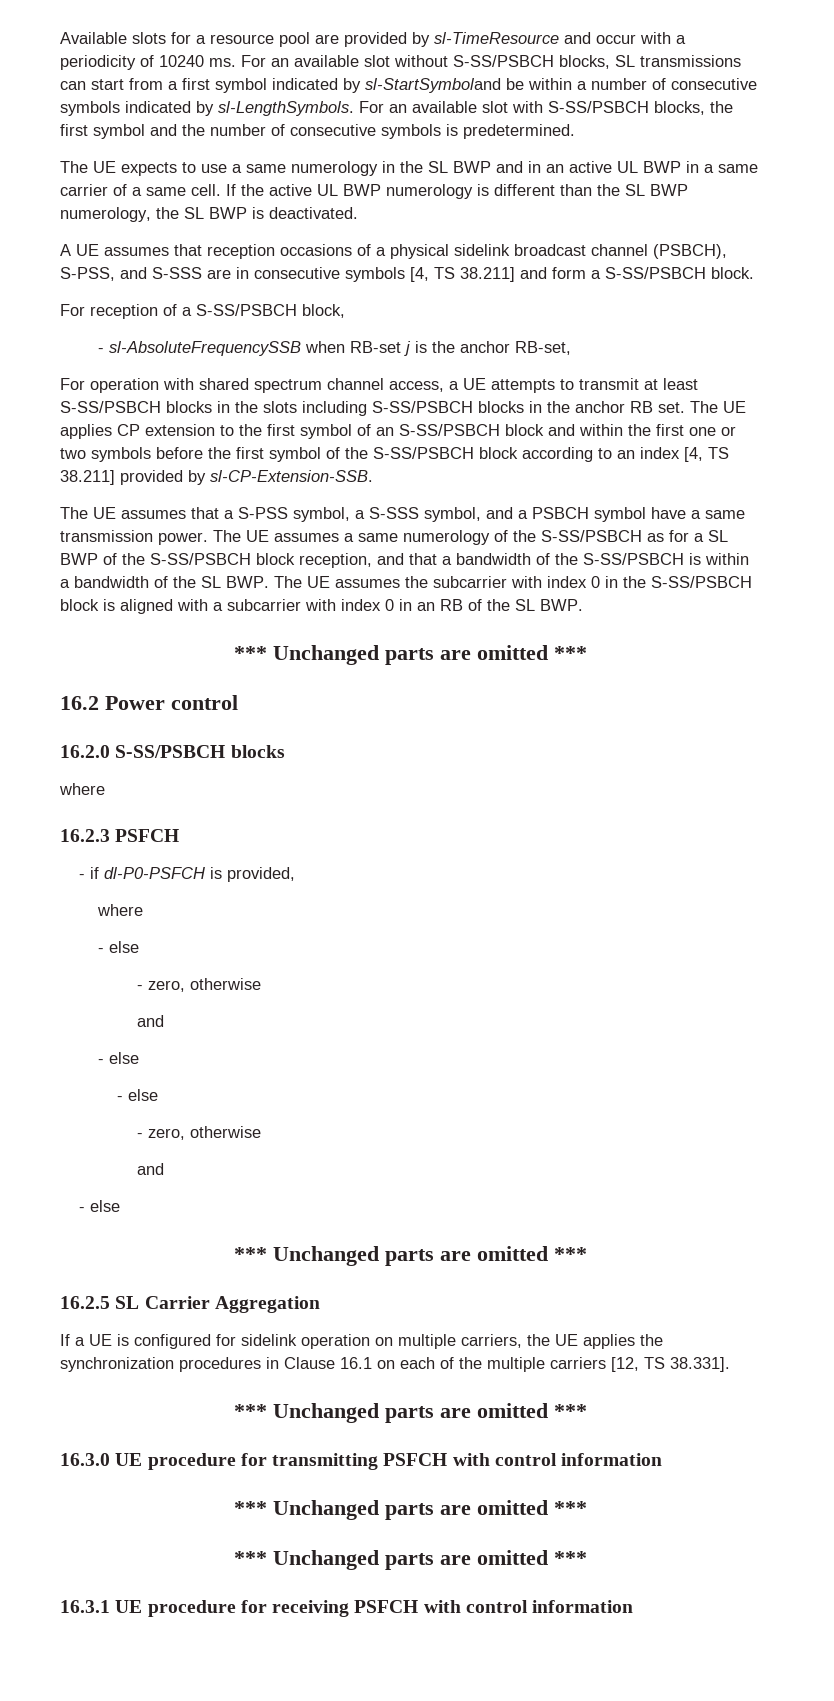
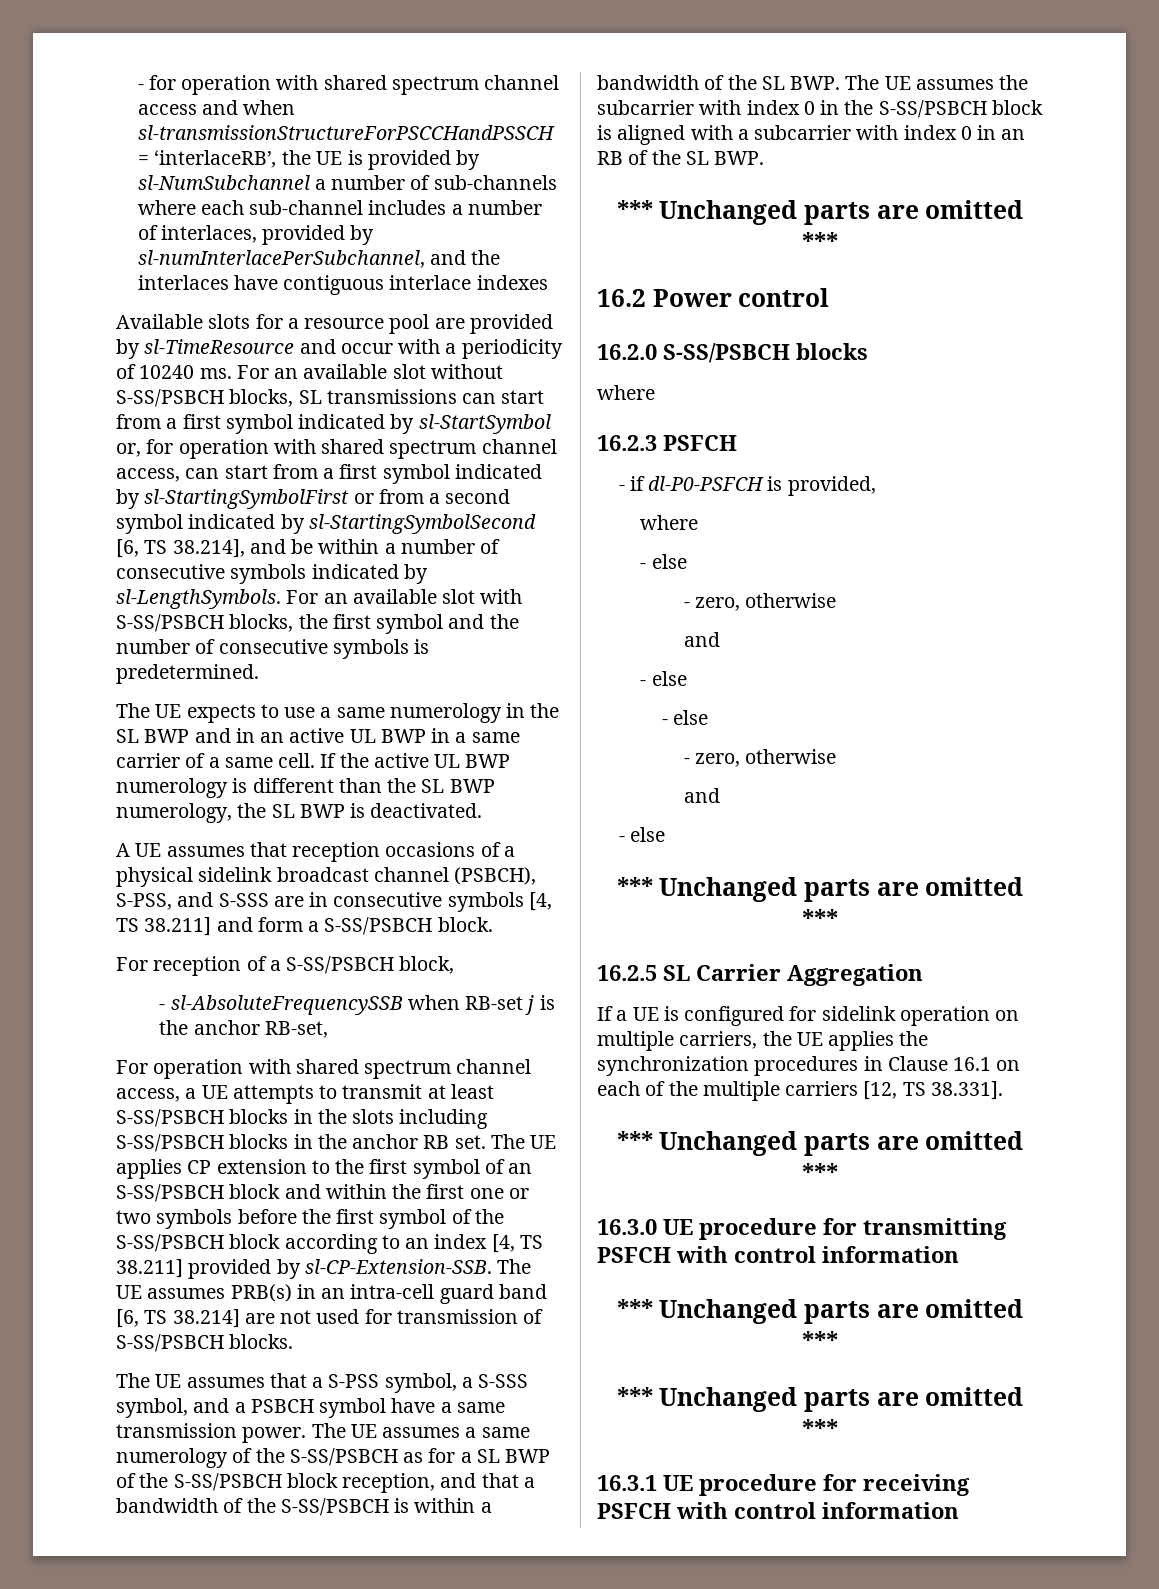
(60, 38) none -> [137,75,560,95] [137,100,296,115] [137,125,555,140] [137,150,481,170] [137,175,557,190] [137,200,542,215] [137,225,375,245] [137,250,501,268] [137,275,548,295] - for operation with shared spectrum channel access and when sl-transmissionStructureForPSCCHandPSSCH = ‘interlaceRB’, the UE is provided by sl-NumSubchannel a number of sub-channels where each sub-channel includes a number of interlaces, provided by sl-numInterlacePerSubchannel, and the interlaces have contiguous interlace indexes //
[365,78,501,93] sl-StartSymboland -> [418,414,551,434] [116,439,557,459] [116,464,542,484] [116,489,511,509] [116,514,536,534] [116,539,286,558] sl-StartSymbol or, for operation with shared spectrum channel access, can start from a first symbol indicated by sl-StartingSymbolFirst or from a second symbol indicated by sl-StartingSymbolSecond [6, TS 38.214], and
(373, 476) none -> [497,1259,532,1274] [116,1284,547,1304] [116,1309,544,1328] [116,1334,294,1352] The UE assumes PRB(s) in an intra-cell guard band [6, TS 38.214] are not used for transmission of S-SS/PSBCH blocks.

